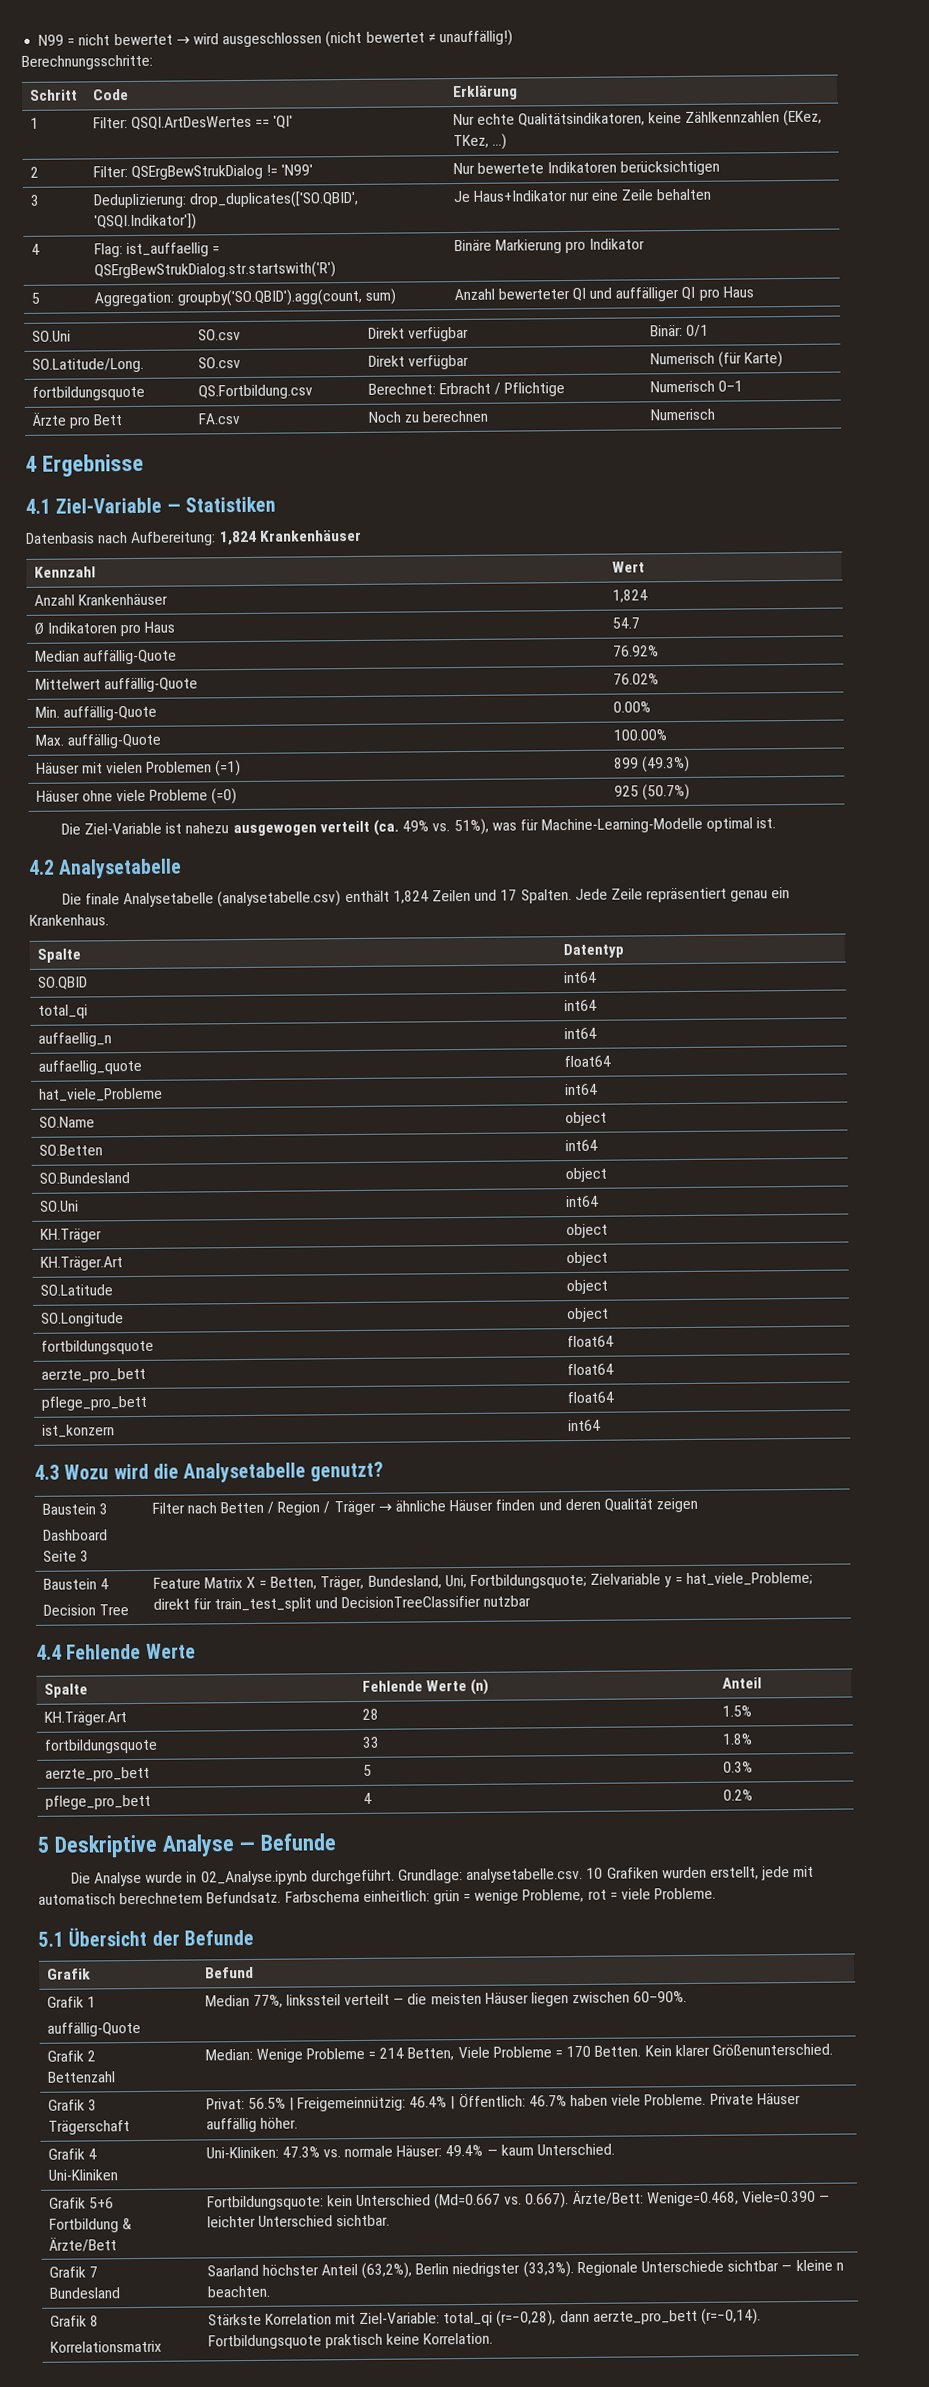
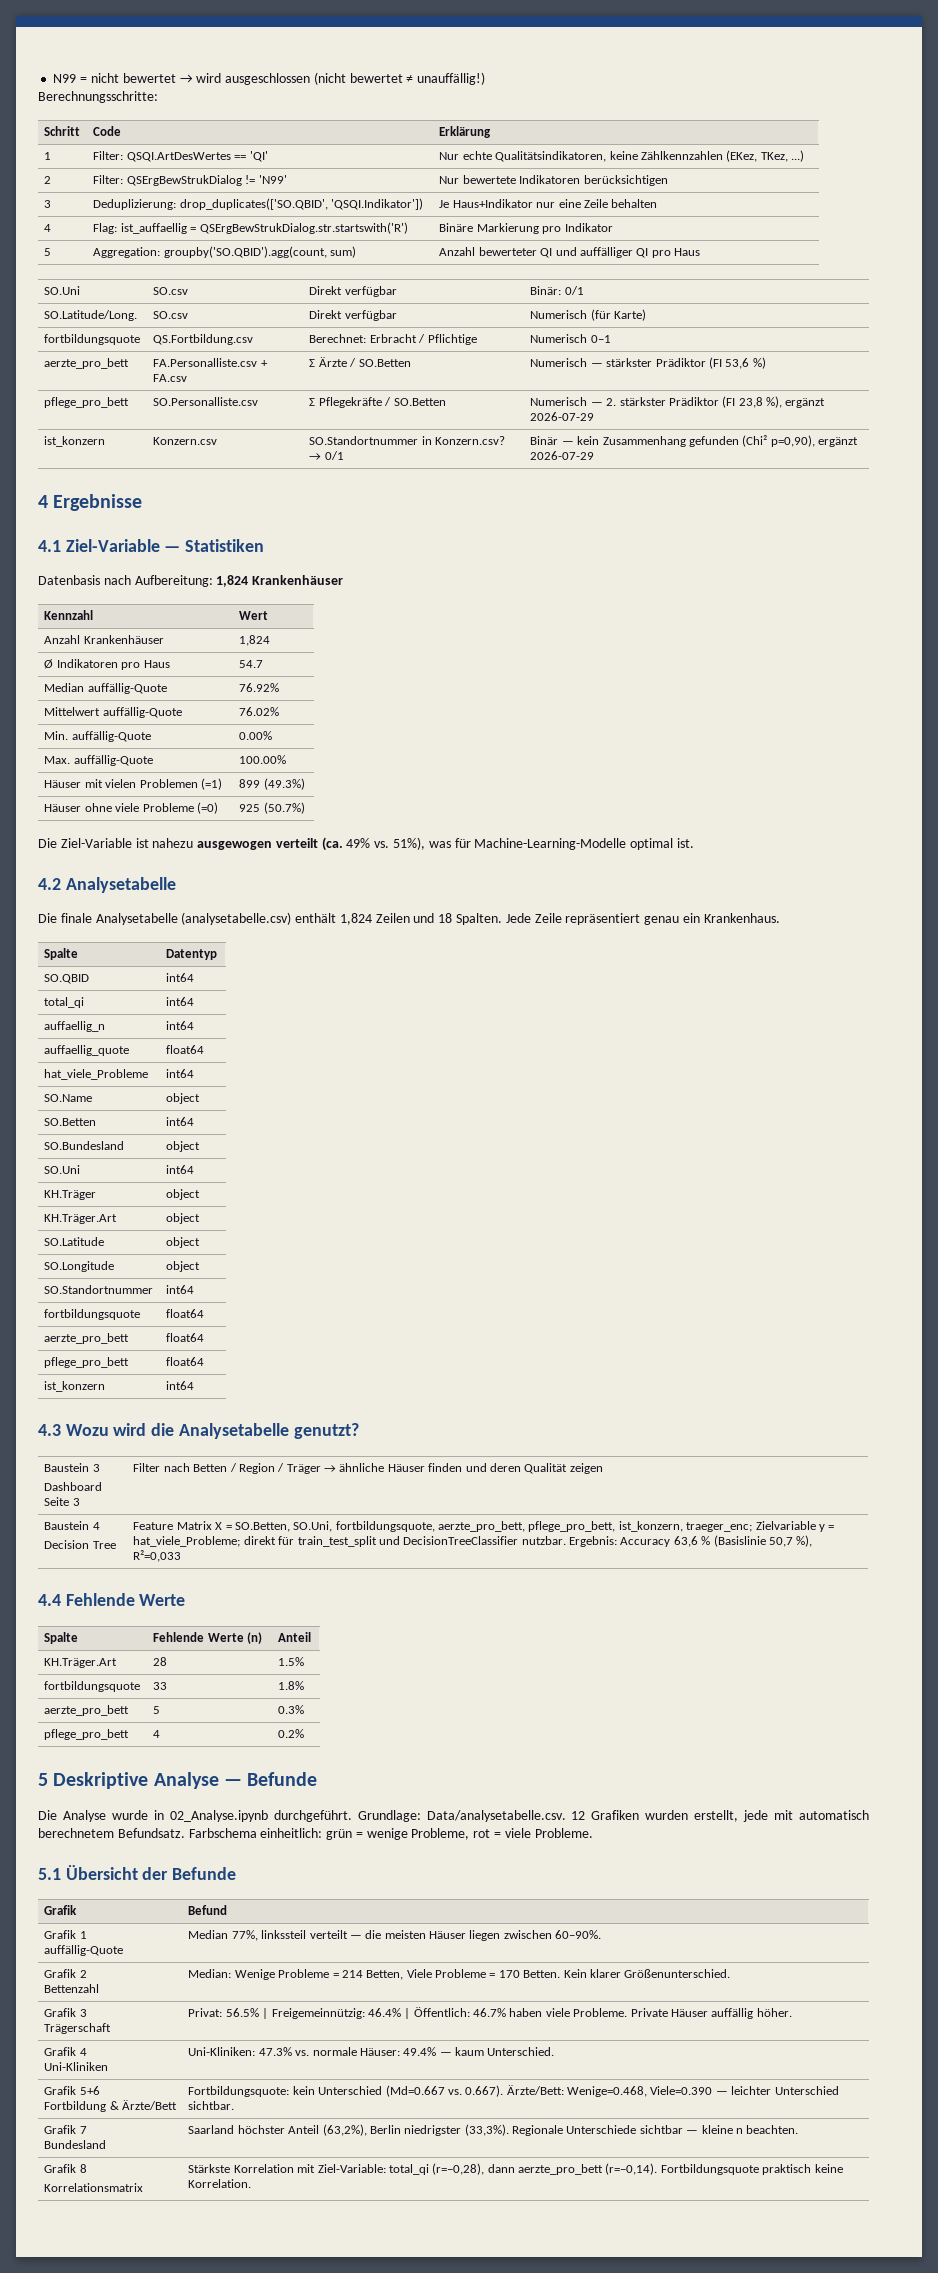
[31,411,123,429] [197,413,241,425] [367,410,488,423] [649,408,715,421] Ärzte pro Bett | FA.csv | Noch zu berechnen | Numerisch -> [44,358,130,369] [153,358,268,367] [153,374,188,382] [309,357,411,367] [530,357,766,369] [44,397,130,408] [153,397,259,406] [309,397,446,408] [530,396,826,408] [530,412,595,421] [44,436,106,447] [153,437,218,445] [309,436,506,445] [309,451,344,460] [530,435,859,447] [530,451,595,460] aerzte_pro_bett | FA.Personalliste.csv + FA.csv | Σ Ärzte / SO.Betten | Numerisch — stärkster Prädiktor (FI 53,6 %) // pflege_pro_bett | SO.Personalliste.csv | Σ Pflegekräfte / SO.Betten | Numerisch — 2. stärkster Prädiktor (FI 23,8 %), ergänzt 2026-07-29 // ist_konzern | Konzern.csv | SO.Standortnummer in Konzern.csv? → 0/1 | Binär — kein Zusammenhang gefunden (Chi² p=0,90), ergänzt 2026-07-29
[500,889,518,901] 17 -> [438,913,453,923] 18
(609, 1315) none -> [44,1285,154,1294] [166,1285,195,1294] // SO.Standortnummer | int64
[270,1573,588,1591] Betten, Träger, Bundesland, Uni, Fortbildungsquote; -> [234,1521,753,1532] SO.Betten, SO.Uni, fortbildungsquote, aerzte_pro_bett, pflege_pro_bett, ist_konzern, traeger_enc;
[483,1595,532,1607] nutzbar -> [521,1535,813,1547] [133,1550,182,1562] nutzbar. Ergebnis: Accuracy 63,6 % (Basislinie 50,7 %), R²=0,033
[466,1867,604,1884] analysetabelle.csv. 10 -> [426,1810,586,1822] Data/analysetabelle.csv. 12

